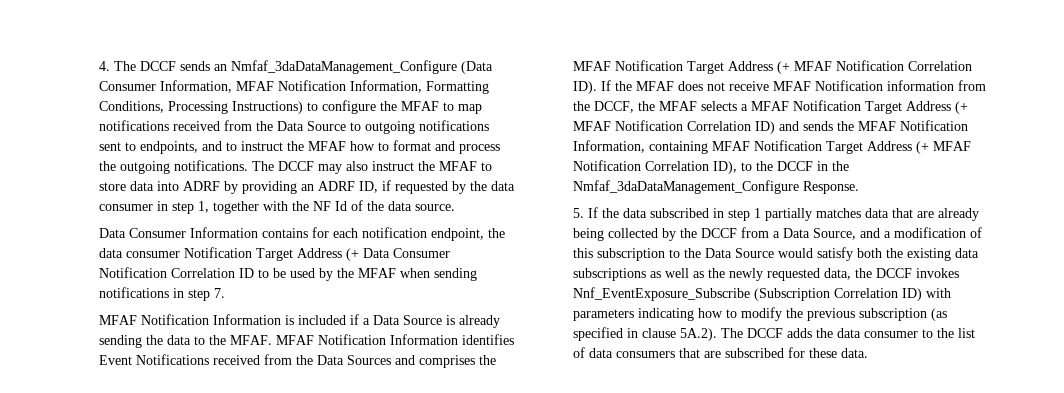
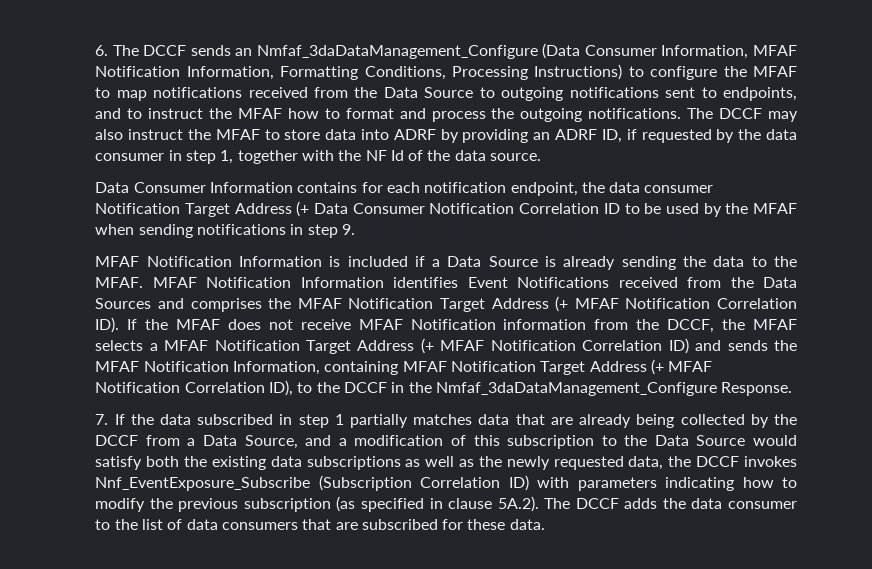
[98,61,110,71] 4. -> [95,45,109,56] 6.
[213,288,225,298] 7. -> [341,224,355,235] 9.
[572,208,584,218] 5. -> [95,414,109,425] 7.

